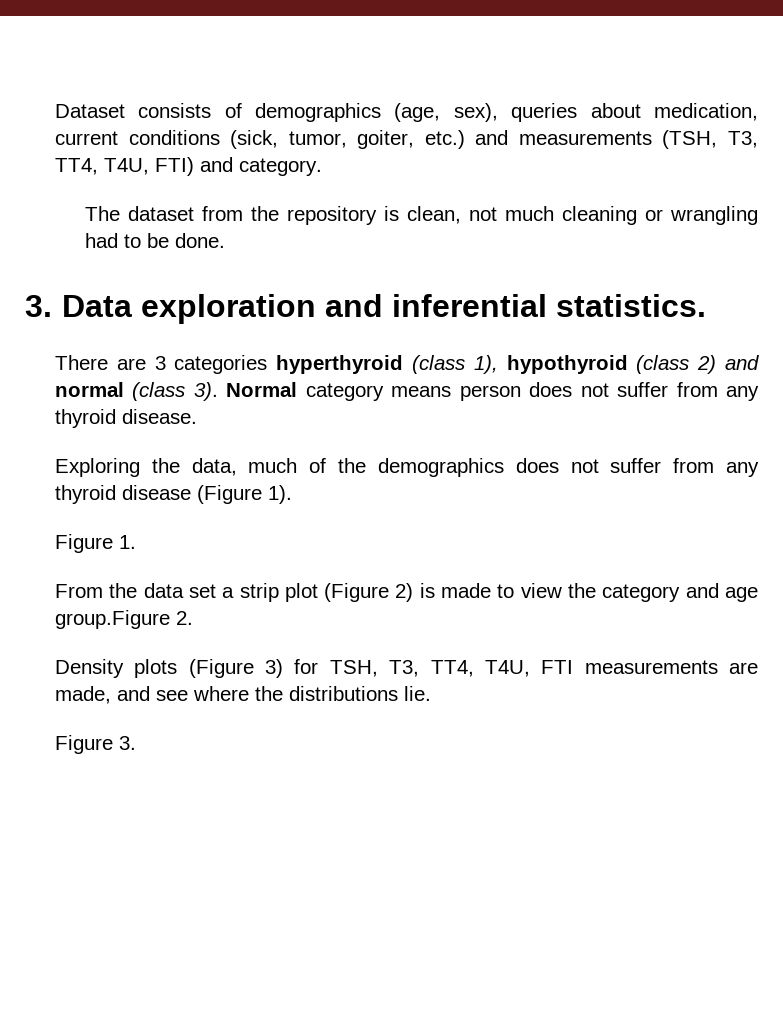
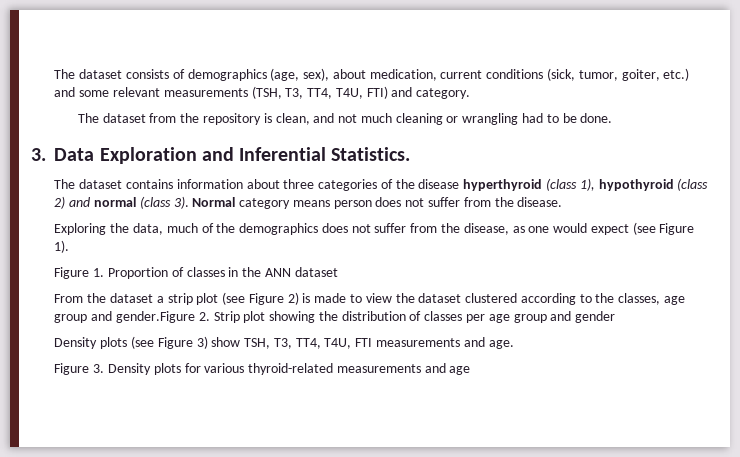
[54,104,125,118] Dataset -> [54,69,123,79] The dataset
[511,103,578,122] queries -> (330, 74) none
(509, 137) none -> [79,87,160,97] some relevant
(461, 215) none -> [313,113,335,123] and
[141,294,707,324] [54,355,268,374] exploration and inferential statistics. // There are 3 categories -> [99,147,411,164] [54,179,460,191] Exploration and Inferential Statistics. // The dataset contains information about three categories of the disease
[725,386,759,401] [54,409,116,428] any thyroid -> [494,197,514,207] the
[725,462,759,477] [54,485,292,504] [54,534,136,553] any thyroid disease (Figure 1). // Figure 1. -> [441,222,695,235] [54,240,70,253] [54,267,338,279] the disease, as one would expect (see Figure 1). // Figure 1. Proportion of classes in the ANN dataset
[143,583,216,598] data set -> [109,293,153,303] dataset
[324,583,390,602] (Figure -> [222,292,284,305] (see Figure
[602,583,758,602] [54,610,193,629] [54,659,319,678] category and age group.Figure 2. // Density plots (Figure 3) for -> [418,293,686,305] [54,311,616,323] [54,336,241,349] dataset clustered according to the classes, age group and gender.Figure 2. Strip plot showing the distribution of classes per age group and gender // Density plots (see Figure 3) show
[728,662,758,674] [54,686,431,704] [54,735,136,754] are made, and see where the distributions lie. // Figure 3. -> [463,337,514,349] [54,363,471,375] and age. // Figure 3. Density plots for various thyroid-related measurements and age

